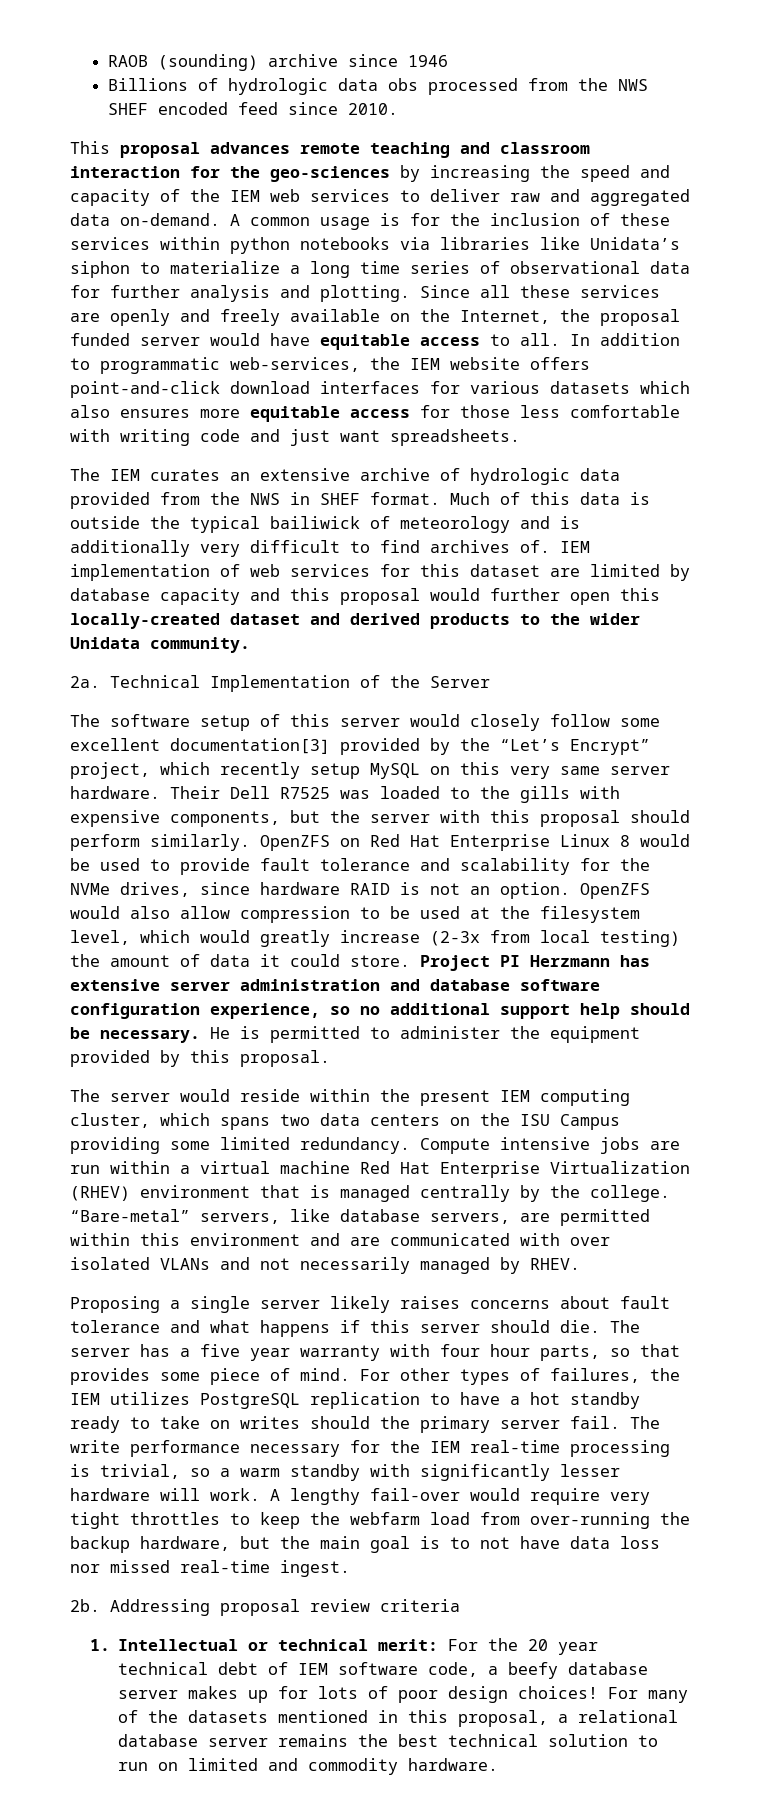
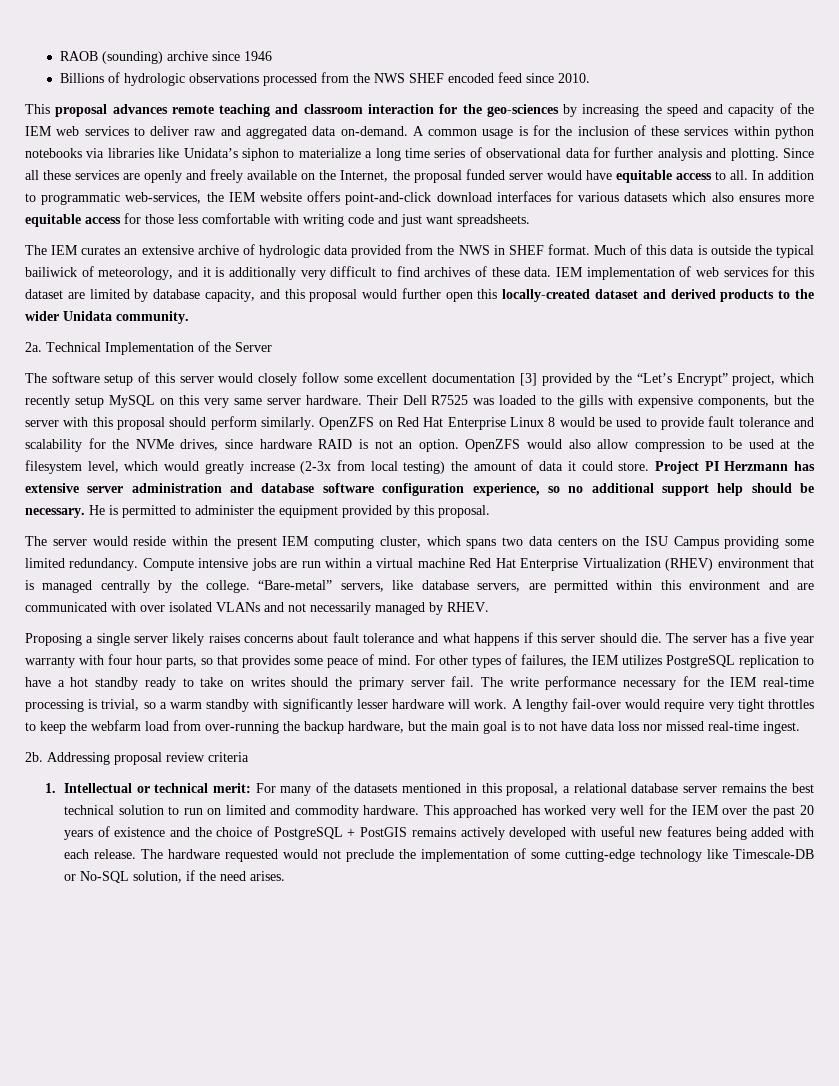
[338,78,419,91] data obs -> [188,73,259,83] observations
[400,516,550,533] meteorology and -> [98,267,211,280] meteorology, and it
[520,540,550,553] of. -> [475,266,552,277] of these data.
[160,588,240,605] capacity -> [204,289,255,302] capacity,
[170,738,330,754] documentation[3] -> [432,373,537,386] documentation [3]
[210,1368,260,1385] piece -> [327,658,358,668] peace
[488,1638,599,1655] [118,1662,649,1679] [118,1686,639,1703] the 20 year technical debt of IEM software code, a beefy database server makes up for lots of poor design choices! For -> (276, 788) none
(499, 1764) none -> [423,804,815,818] [64,826,815,840] [64,848,814,862] [64,870,286,883] This approached has worked very well for the IEM over the past 20 years of existence and the choice of PostgreSQL + PostGIS remains actively developed with useful new features being added with each release. The hardware requested would not preclude the implementation of some cutting-edge technology like Timescale-DB or No-SQL solution, if the need arises.

